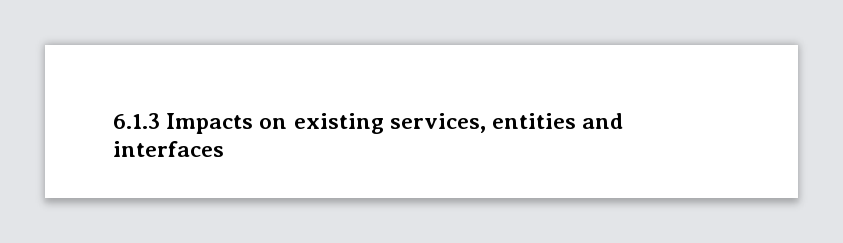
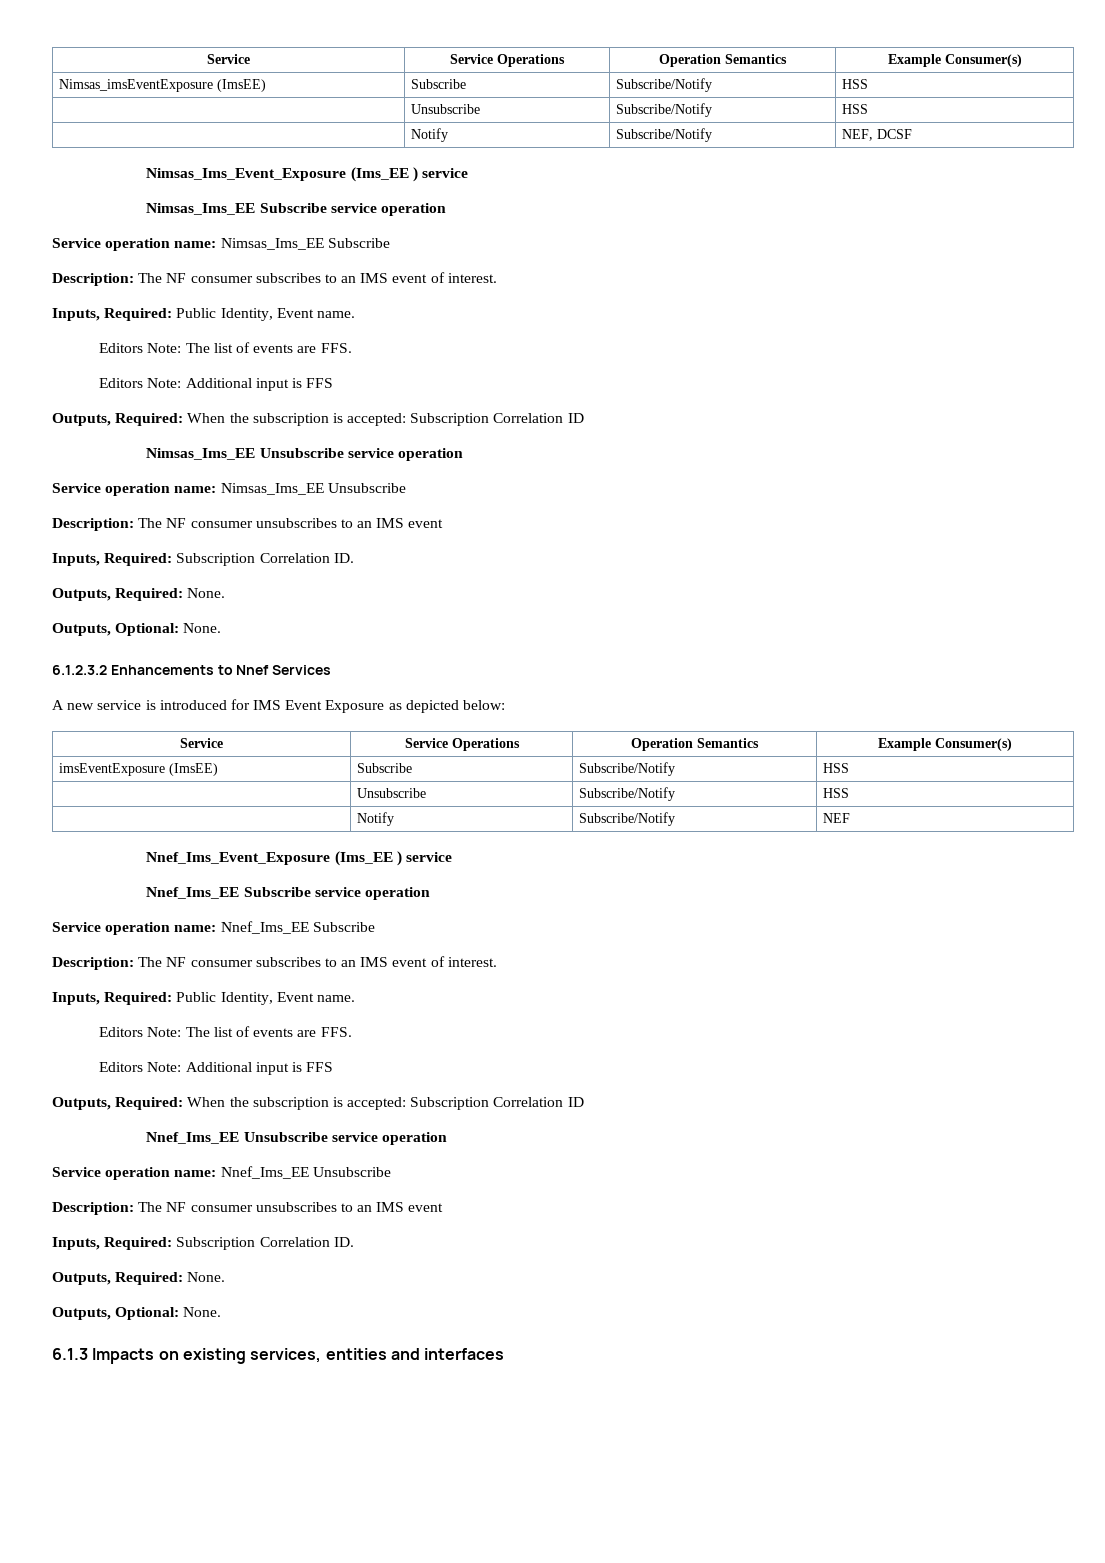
(113, 121) none -> [207,54,250,64] [450,54,565,67] [658,54,787,67] [887,54,1022,67] [59,79,267,92] [411,79,467,89] [616,78,713,92] [842,79,869,89] [411,104,481,114] [616,103,713,117] [842,104,869,114] [411,128,449,142] [616,128,713,142] [842,129,913,141] [146,167,468,182] [146,203,446,216] [52,238,390,251] [52,272,497,286] [52,308,355,321] [99,342,352,353] [99,378,334,391] [52,413,584,426] [146,448,463,461] [52,483,406,496] [52,518,444,531] [52,553,354,566] [52,588,226,601] [52,623,222,636] [52,665,332,675] [52,699,506,713] [180,738,223,748] [404,738,520,751] [630,738,759,751] [877,738,1012,751] [59,763,219,776] [357,763,413,773] [579,762,676,776] [823,763,850,773] [357,788,427,798] [579,787,676,801] [823,788,850,798] [357,812,395,826] [579,812,676,826] [823,813,851,823] [146,851,452,866] [146,887,430,900] [52,921,375,935] [52,956,497,970] [52,992,355,1005] [99,1026,352,1037] [99,1062,334,1075] [52,1097,584,1110] [146,1132,447,1145] [52,1166,391,1180] [52,1202,444,1215] [52,1237,354,1250] [52,1272,226,1285] [52,1307,222,1320] Service | Service Operations | Operation Semantics | Example Consumer(s) // Nimsas_imsEventExposure (ImsEE) | Subscribe | Subscribe/Notify | HSS // | Unsubscribe | Subscribe/Notify | HSS // | Notify | Subscribe/Notify | NEF, DCSF // Nimsas_Ims_Event_Exposure (Ims_EE ) service // Nimsas_Ims_EE Subscribe service operation // Service operation name: Nimsas_Ims_EE Subscribe // Description: The NF consumer subscribes to an IMS event of interest. // Inputs, Required: Public Identity, Event name. // Editors Note: The list of events are FFS. // Editors Note: Additional input is FFS // Outputs, Required: When the subscription is accepted: Subscription Correlation ID // Nimsas_Ims_EE Unsubscribe service operation // Service operation name: Nimsas_Ims_EE Unsubscribe // Description: The NF consumer unsubscribes to an IMS event // Inputs, Required: Subscription Correlation ID. // Outputs, Required: None. // Outputs, Optional: None. // 6.1.2.3.2 Enhancements to Nnef Services // A new service is introduced for IMS Event Exposure as depicted below: // Service | Service Operations | Operation Semantics | Example Consumer(s) // imsEventExposure (ImsEE) | Subscribe | Subscribe/Notify | HSS // | Unsubscribe | Subscribe/Notify | HSS // | Notify | Subscribe/Notify | NEF // Nnef_Ims_Event_Exposure (Ims_EE ) service // Nnef_Ims_EE Subscribe service operation // Service operation name: Nnef_Ims_EE Subscribe // Description: The NF consumer subscribes to an IMS event of interest. // Inputs, Required: Public Identity, Event name. // Editors Note: The list of events are FFS. // Editors Note: Additional input is FFS // Outputs, Required: When the subscription is accepted: Subscription Correlation ID // Nnef_Ims_EE Unsubscribe service operation // Service operation name: Nnef_Ims_EE Unsubscribe // Description: The NF consumer unsubscribes to an IMS event // Inputs, Required: Subscription Correlation ID. // Outputs, Required: None. // Outputs, Optional: None. //

